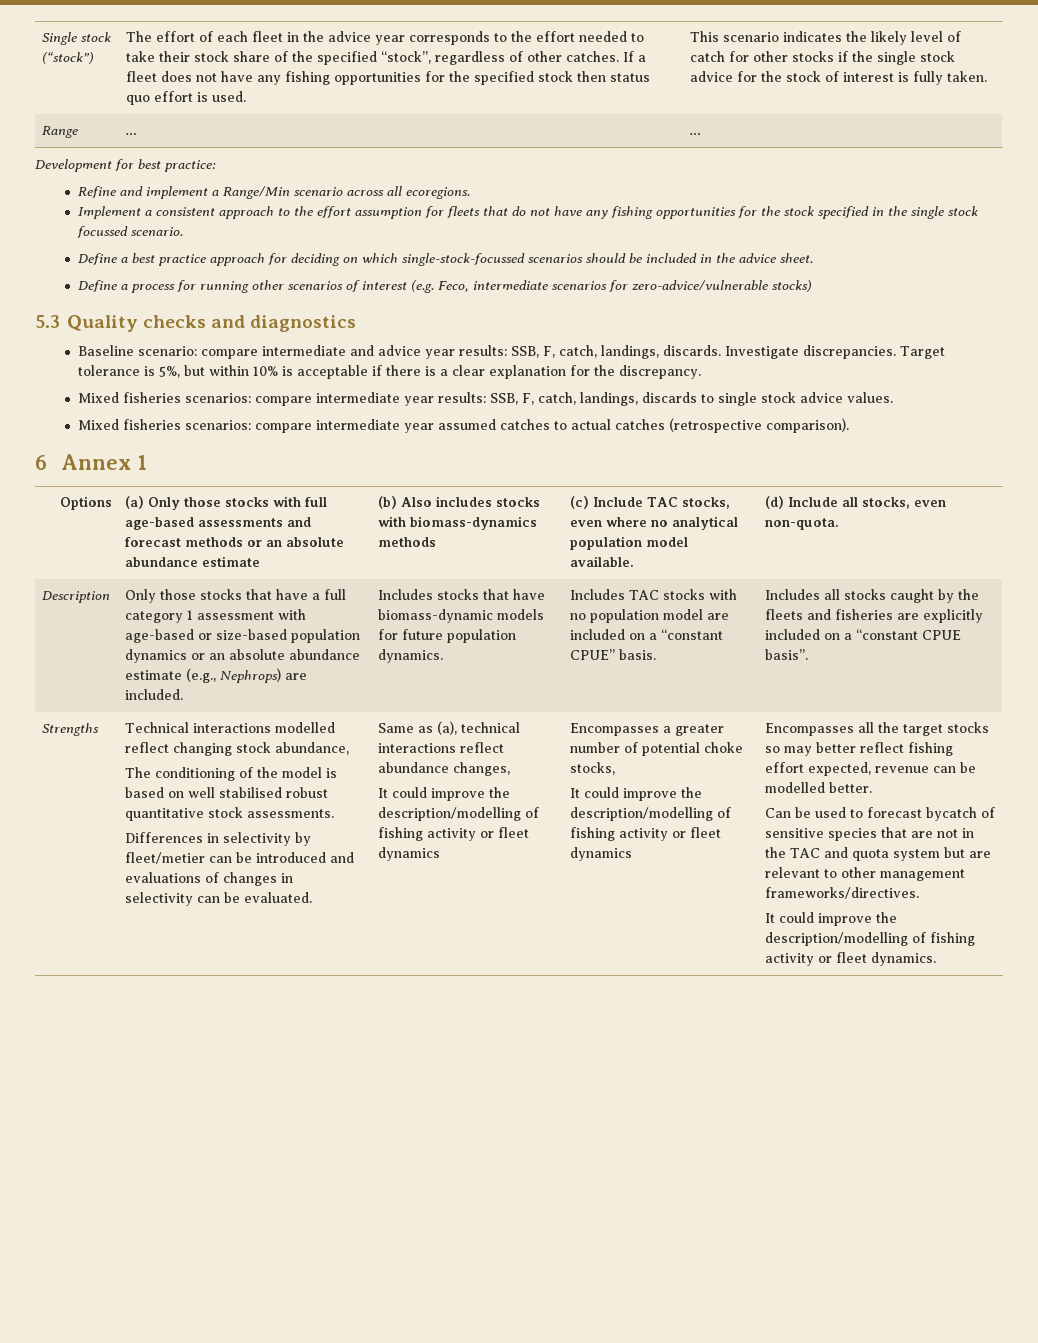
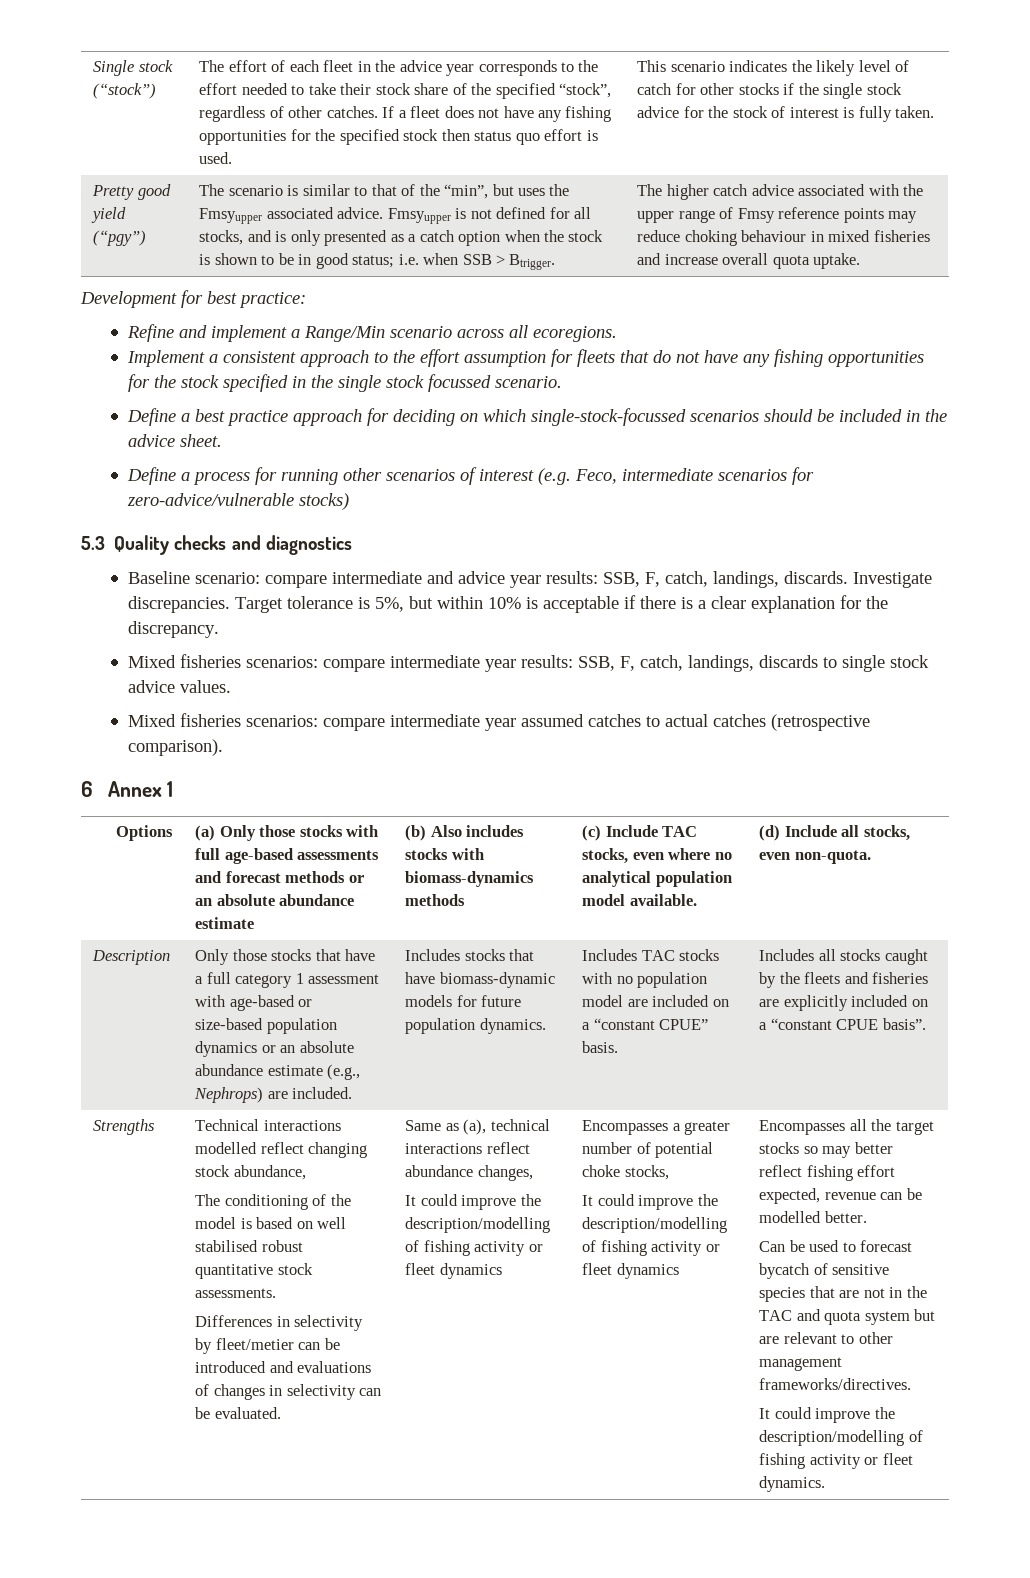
[42,126,79,138] [126,133,138,135] [690,133,702,135] Range | … | … -> [92,184,171,200] [91,207,127,223] [93,230,147,246] [199,184,570,199] [199,207,592,224] [199,230,604,246] [199,253,556,270] [637,184,924,200] [637,207,918,223] [637,230,930,246] [637,253,861,269] Pretty good yield (“pgy”) | The scenario is similar to that of the “min”, but uses the Fmsyupper associated advice. Fmsyupper is not defined for all stocks, and is only presented as a catch option when the stock is shown to be in good status; i.e. when SSB > Btrigger. | The higher catch advice associated with the upper range of Fmsy reference points may reduce choking behaviour in mixed fisheries and increase overall quota uptake.

